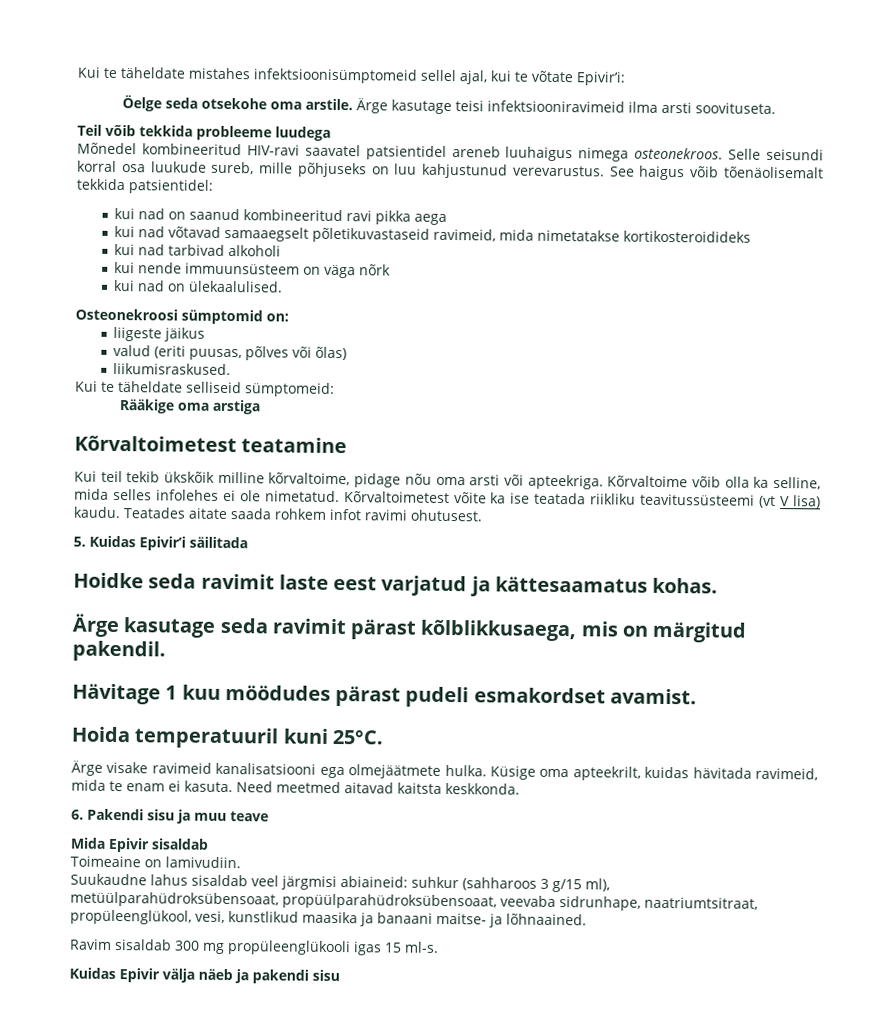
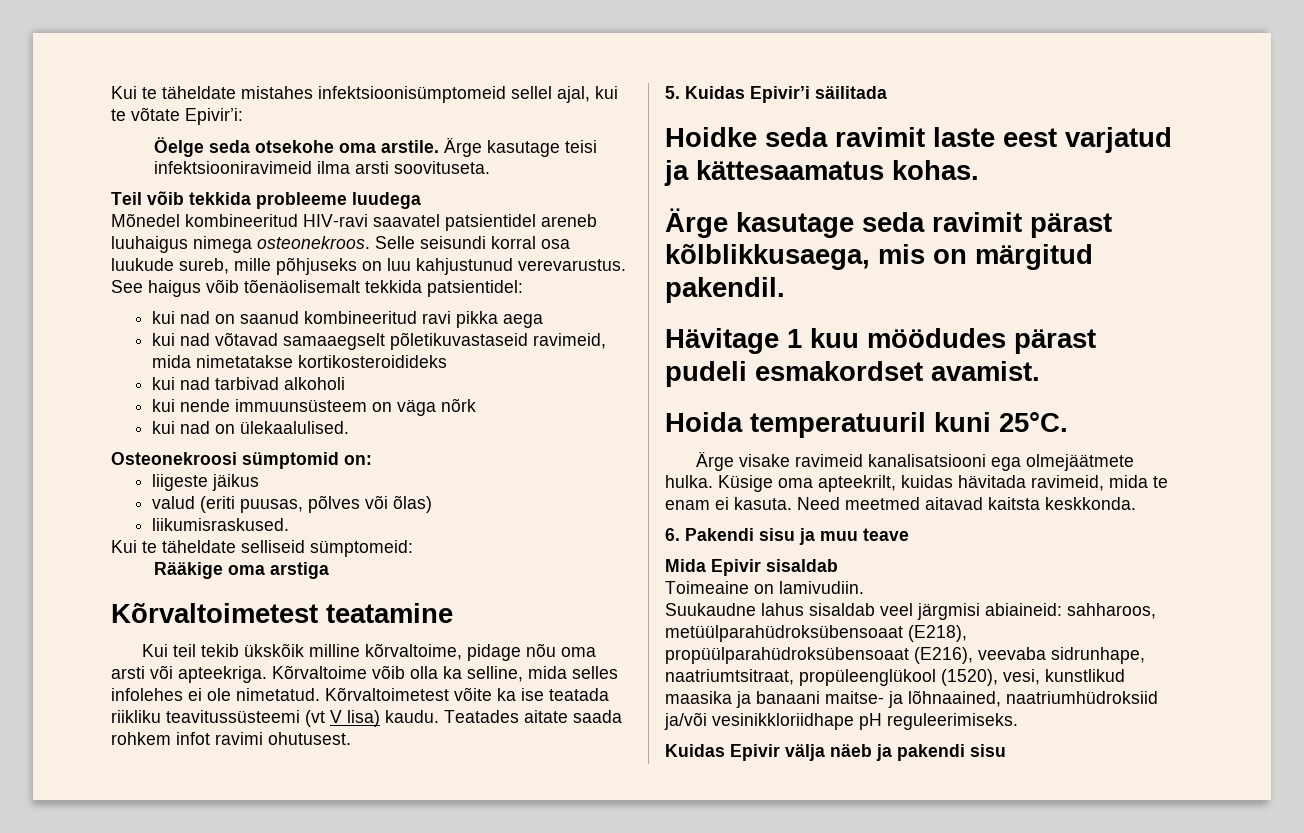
[411,876,610,893] [70,891,497,910] suhkur (sahharoos 3 g/15 ml), metüülparahüdroksübensoaat, propüülparahüdroksübensoaat, -> [1067,603,1156,619] [665,625,967,642] [665,647,973,664] sahharoos, metüülparahüdroksübensoaat (E218), propüülparahüdroksübensoaat (E216),
[70,909,192,925] propüleenglükool, -> [799,669,998,686] propüleenglükool (1520),
[506,913,587,926] [70,938,439,956] lõhnaained. // Ravim sisaldab 300 mg propüleenglükooli igas 15 ml-s. -> [908,690,1158,707] [664,712,1018,730] lõhnaained, naatriumhüdroksiid ja/või vesinikkloriidhape pH reguleerimiseks.

